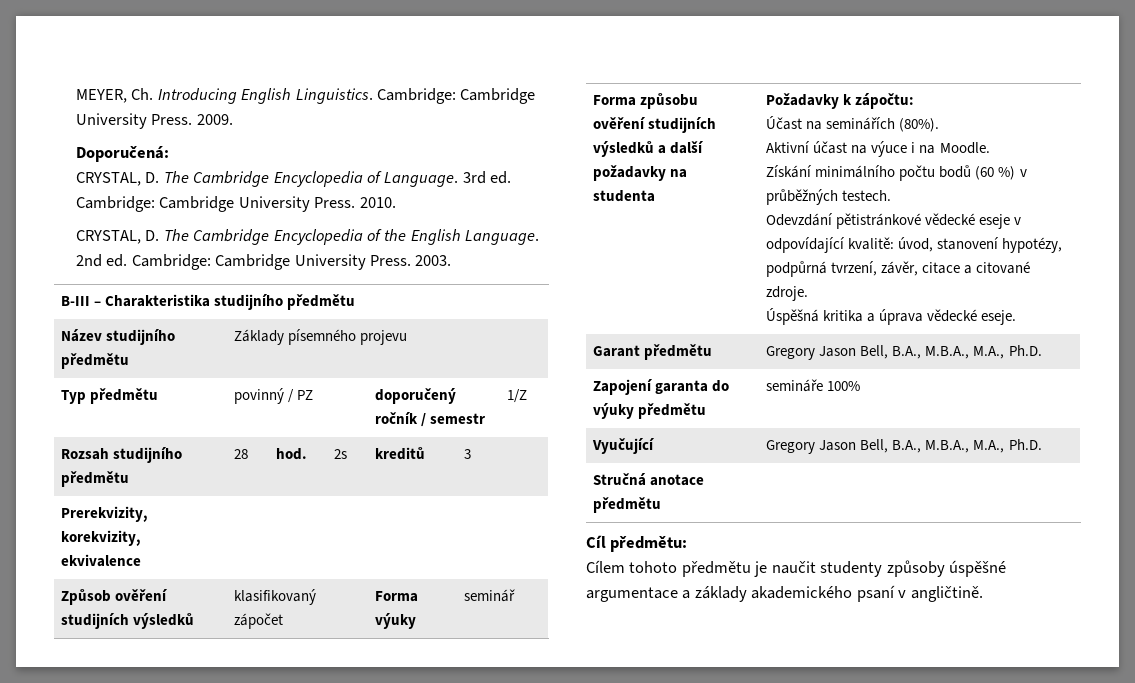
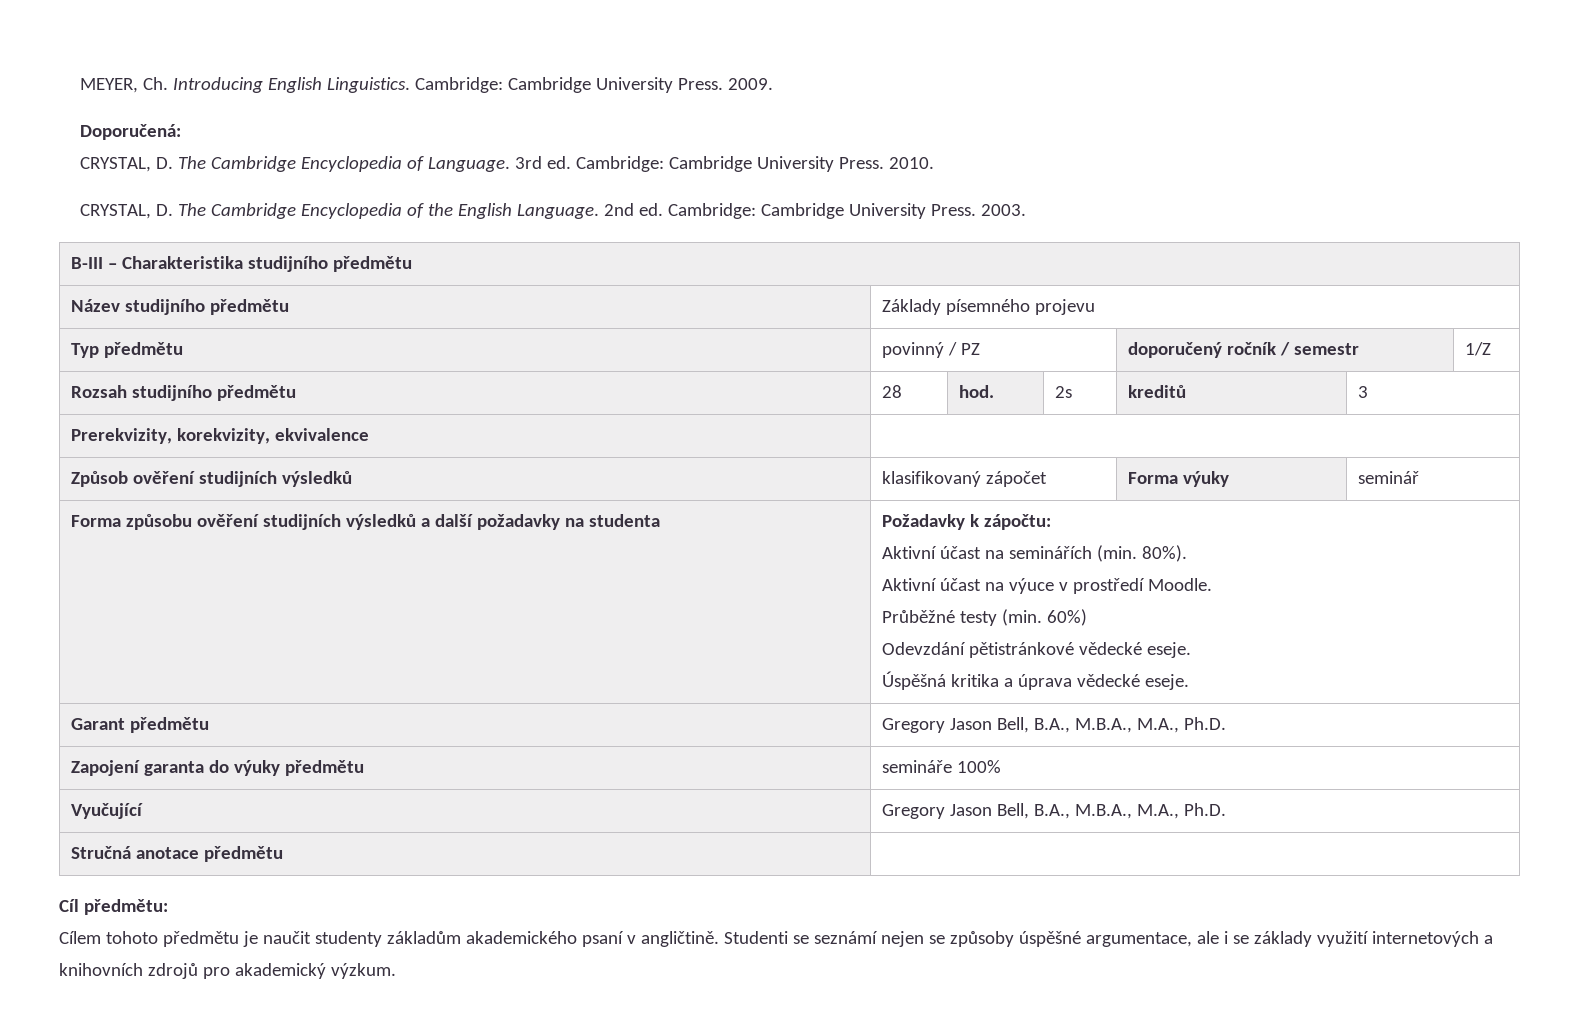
[766,116,940,132] Účast na seminářích (80%). -> [882,545,1188,562] Aktivní účast na seminářích (min. 80%).
[911,142,936,154] i na -> [1059,578,1146,594] v prostředí
[766,165,1027,181] [766,189,892,205] [766,213,1022,229] [766,237,1063,253] [766,261,1031,277] [766,286,809,301] Získání minimálního počtu bodů (60 %) v průběžných testech. // Odevzdání pětistránkové vědecké eseje v odpovídající kvalitě: úvod, stanovení hypotézy, podpůrná tvrzení, závěr, citace a citované zdroje. -> [882,609,1088,626] [882,642,1192,658] Průběžné testy (min. 60%) // Odevzdání pětistránkové vědecké eseje.
[886,560,1007,577] [586,585,983,602] způsoby úspěšné argumentace a základy akademického psaní v angličtině. -> [386,931,1493,947] [59,963,396,979] základům akademického psaní v angličtině. Studenti se seznámí nejen se způsoby úspěšné argumentace, ale i se základy využití internetových a knihovních zdrojů pro akademický výzkum.

